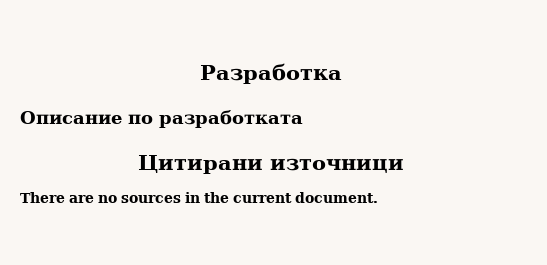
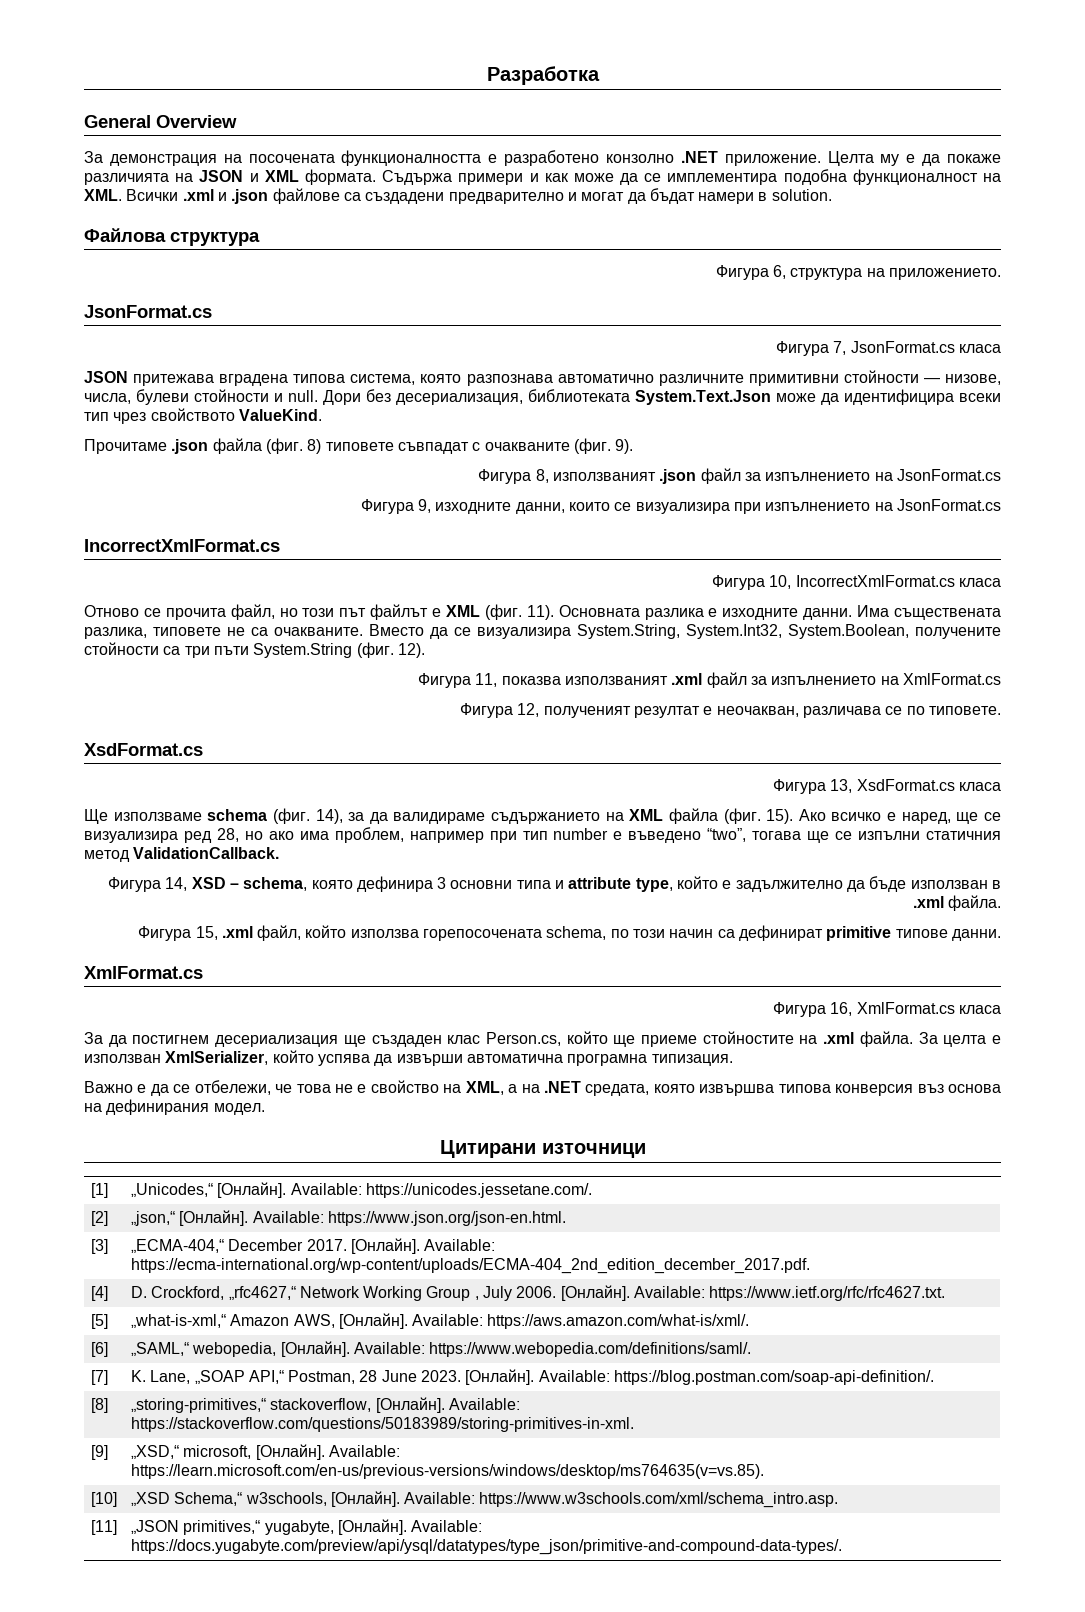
[20,110,303,128] [137,155,404,174] [20,192,378,203] Описание по разработката // Цитирани източници // There are no sources in the current document. -> [84,115,237,128] [84,150,1002,166] [84,169,1001,185] [84,188,832,204] [84,228,260,246] [715,265,1002,280] [84,305,212,318] [776,341,1002,356] [84,370,1002,386] [84,389,1001,405] [84,408,322,424] [84,438,634,454] [478,468,1002,484] [360,499,1002,514] [84,539,280,552] [712,575,1002,590] [84,604,1002,620] [84,624,1001,639] [84,642,425,658] [418,672,1002,688] [460,703,1002,718] [84,743,203,756] [773,779,1002,794] [84,808,1002,824] [84,827,1002,843] [84,847,280,862] [107,876,1002,892] [912,895,1002,911] [138,925,1002,941] [84,966,203,979] [773,1002,1002,1017] [84,1031,1002,1047] [84,1050,733,1066] [84,1080,1002,1096] [84,1099,265,1115] [439,1140,646,1158] [90,1183,108,1198] [130,1182,592,1198] [90,1211,108,1226] [130,1210,566,1226] [90,1239,108,1254] [130,1238,496,1254] [130,1258,810,1274] [90,1286,108,1301] [130,1285,946,1301] [90,1314,108,1329] [130,1313,750,1329] [90,1342,108,1357] [130,1341,752,1357] [90,1370,108,1385] [130,1369,935,1385] [90,1398,108,1413] [130,1397,520,1413] [130,1417,634,1432] [90,1445,108,1460] [130,1444,400,1460] [130,1464,764,1479] [90,1492,117,1507] [130,1491,839,1508] [90,1520,117,1535] [130,1519,483,1535] [130,1539,842,1555] General Overview // За демонстрация на посочената функционалността е разработено конзолно .NET приложение. Целта му е да покаже различията на JSON и XML формата. Съдържа примери и как може да се имплементира подобна функционалност на XML. Всички .xml и .json файлове са създадени предварително и могат да бъдат намери в solution. // Файлова структура // Фигура 6, структура на приложението. // JsonFormat.cs // Фигура 7, JsonFormat.cs класа // JSON притежава вградена типова система, която разпознава автоматично различните примитивни стойности — низове, числа, булеви стойности и null. Дори без десериализация, библиотеката System.Text.Json може да идентифицира всеки тип чрез свойството ValueKind. // Прочитаме .json файла (фиг. 8) типовете съвпадат с очакваните (фиг. 9). // Фигура 8, използваният .json файл за изпълнението на JsonFormat.cs // Фигура 9, изходните данни, които се визуализира при изпълнението на JsonFormat.cs // IncorrectXmlFormat.cs // Фигура 10, IncorrectXmlFormat.cs класа // Отново се прочита файл, но този път файлът е XML (фиг. 11). Основната разлика е изходните данни. Има съществената разлика, типовете не са очакваните. Вместо да се визуализира System.String, System.Int32, System.Boolean, получените стойности са три пъти System.String (фиг. 12). // Фигура 11, показва използваният .xml файл за изпълнението на XmlFormat.cs // Фигура 12, полученият резултат е неочакван, различава се по типовете. // XsdFormat.cs // Фигура 13, XsdFormat.cs класа // Ще използваме schema (фиг. 14), за да валидираме съдържанието на XML файла (фиг. 15). Ако всичко е наред, ще се визуализира ред 28, но ако има проблем, например при тип number е въведено “two”, тогава ще се изпълни статичния метод ValidationCallback. // Фигура 14, XSD – schema, която дефинира 3 основни типа и attribute type, който е задължително да бъде използван в .xml файла. // Фигура 15, .xml файл, който използва горепосочената schema, по този начин са дефинират primitive типове данни. // XmlFormat.cs // Фигура 16, XmlFormat.cs класа // За да постигнем десериализация ще създаден клас Person.cs, който ще приеме стойностите на .xml файла. За целта е използван XmlSerializer, който успява да извърши автоматична програмна типизация. // Важно е да се отбележи, че това не е свойство на XML, а на .NET средата, която извършва типова конверсия въз основа на дефинирания модел. // Цитирани източници // [1] | „Unicodes,“ [Онлайн]. Available: https://unicodes.jessetane.com/. // [2] | „json,“ [Онлайн]. Available: https://www.json.org/json-en.html. // [3] | „ECMA-404,“ December 2017. [Онлайн]. Available: https://ecma-international.org/wp-content/uploads/ECMA-404_2nd_edition_december_2017.pdf. // [4] | D. Crockford, „rfc4627,“ Network Working Group , July 2006. [Онлайн]. Available: https://www.ietf.org/rfc/rfc4627.txt. // [5] | „what-is-xml,“ Amazon AWS, [Онлайн]. Available: https://aws.amazon.com/what-is/xml/. // [6] | „SAML,“ webopedia, [Онлайн]. Available: https://www.webopedia.com/definitions/saml/. // [7] | K. Lane, „SOAP API,“ Postman, 28 June 2023. [Онлайн]. Available: https://blog.postman.com/soap-api-definition/. // [8] | „storing-primitives,“ stackoverflow, [Онлайн]. Available: https://stackoverflow.com/questions/50183989/storing-primitives-in-xml. // [9] | „XSD,“ microsoft, [Онлайн]. Available: https://learn.microsoft.com/en-us/previous-versions/windows/desktop/ms764635(v=vs.85). // [10] | „XSD Schema,“ w3schools, [Онлайн]. Available: https://www.w3schools.com/xml/schema_intro.asp. // [11] | „JSON primitives,“ yugabyte, [Онлайн]. Available: https://docs.yugabyte.com/preview/api/ysql/datatypes/type_json/primitive-and-compound-data-types/.

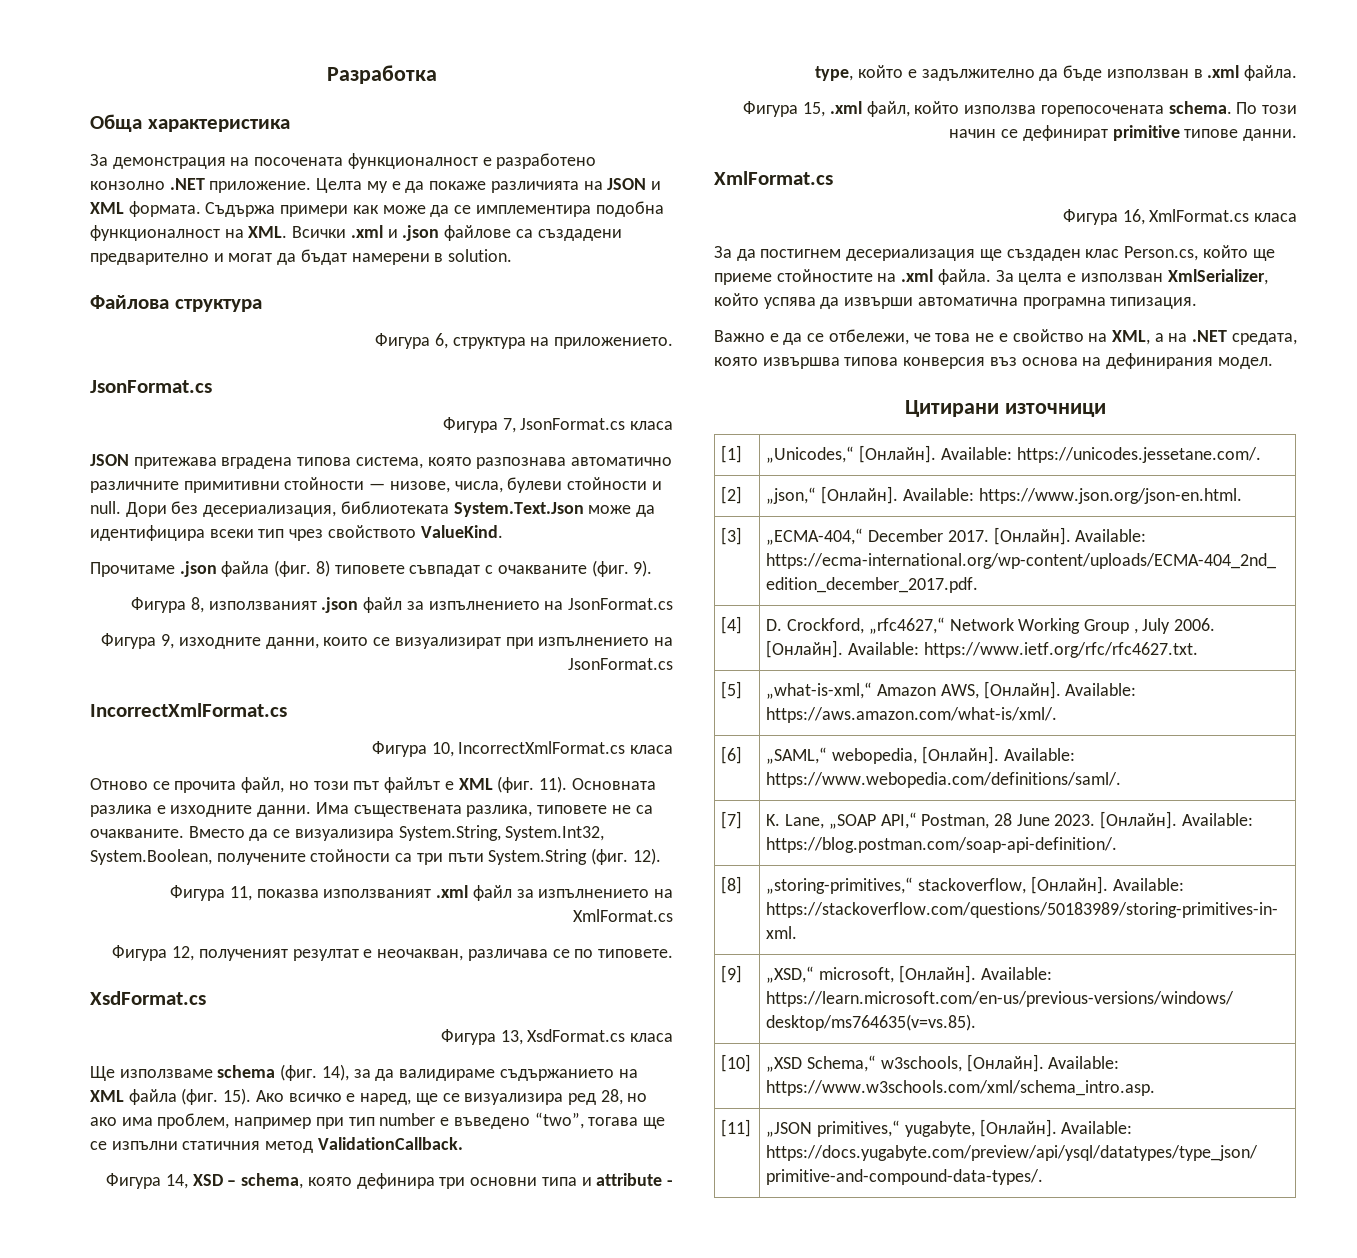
[84,115,237,128] General Overview -> [90,114,290,132] Обща характеристика
[341,150,482,166] функционалността -> [347,153,478,169] функционалност
[529,173,539,182] и -> (349, 211) none
[698,192,755,204] намери -> [351,253,430,265] намерени
[635,502,730,514] визуализира -> [394,637,501,649] визуализират
[437,877,447,889] 3 -> [439,1177,466,1189] три
(632, 883) none -> [667,1180,674,1186] -
[546,926,629,940] schema, по -> [1168,101,1258,114] schema. По
[717,929,735,938] са -> [1001,129,1019,138] се

